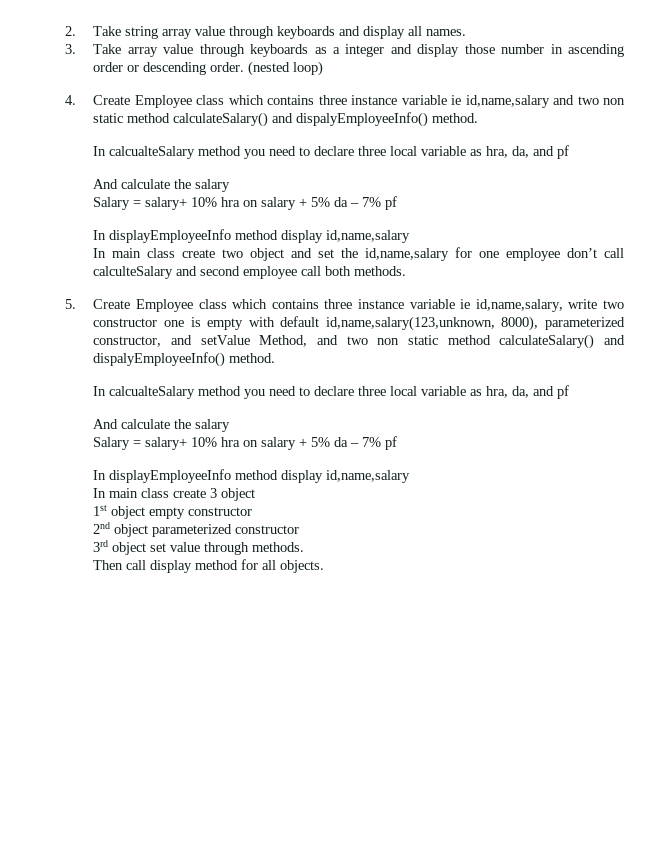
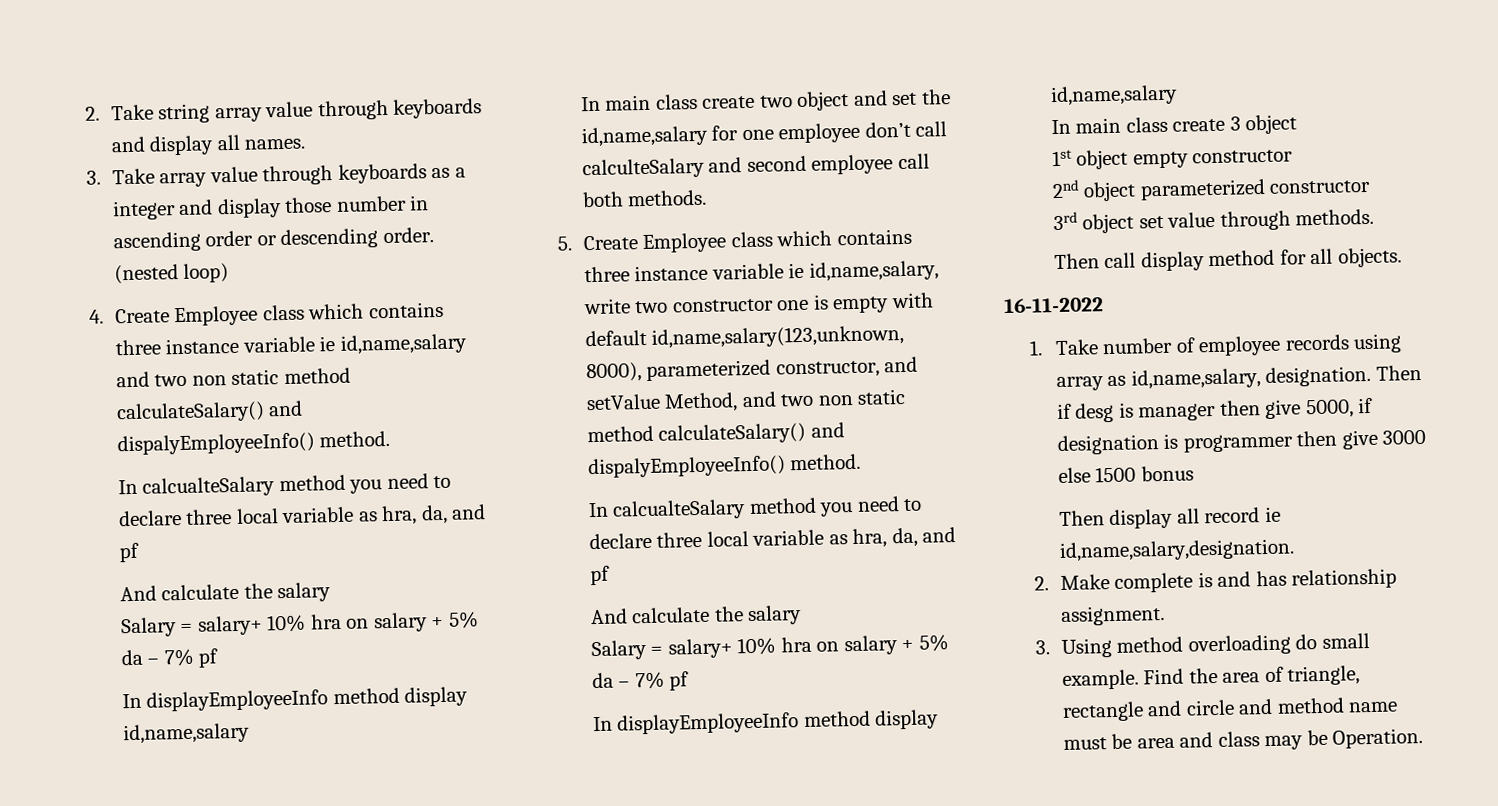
(325, 566) none -> [1004,297,1104,314] [1029,333,1403,357] [1055,364,1422,392] [1056,397,1374,423] [1056,429,1427,456] [1057,465,1194,484] [1058,506,1281,530] [1058,538,1295,563] [1034,568,1398,593] [1060,604,1165,627] [1035,633,1370,659] [1061,665,1361,690] [1061,697,1399,722] [1062,727,1424,751] // 16-11-2022 // 1. Take number of employee records using array as id,name,salary, designation. Then if desg is manager then give 5000, if designation is programmer then give 3000 else 1500 bonus // Then display all record ie id,name,salary,designation. // 2. Make complete is and has relationship assignment. // 3. Using method overloading do small example. Find the area of triangle, rectangle and circle and method name must be area and class may be Operation.

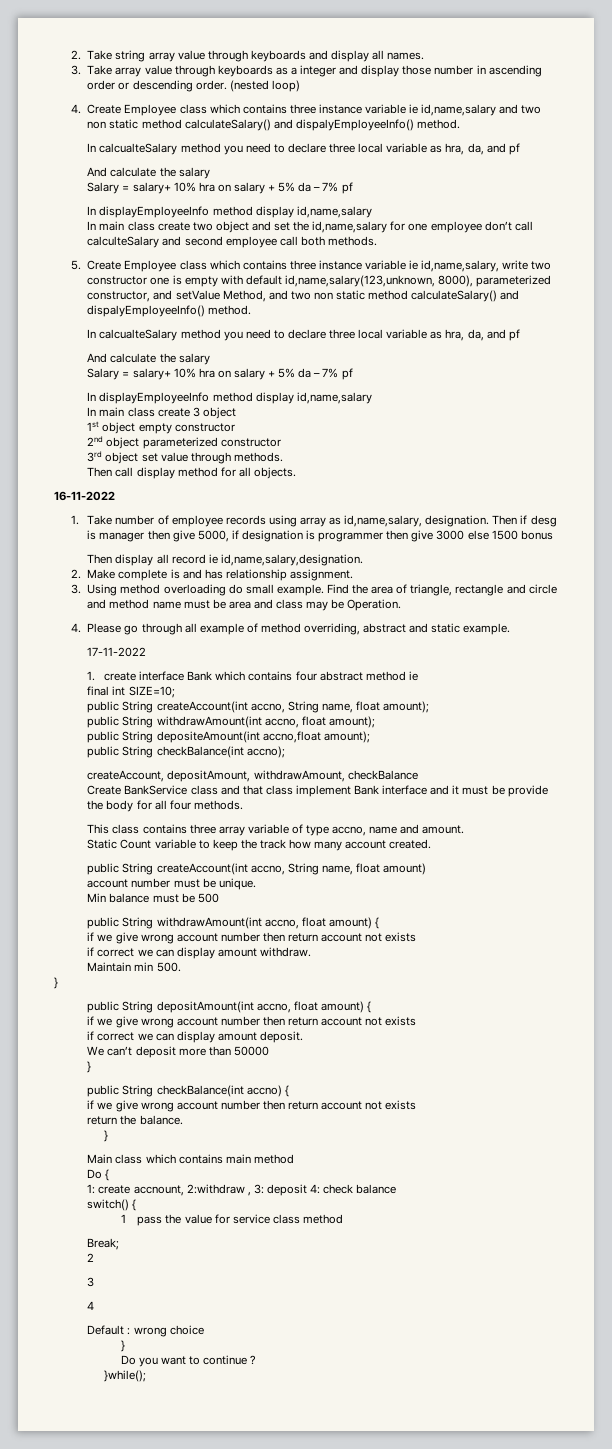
(1424, 738) none -> [70,623,511,635] [87,647,147,657] [87,671,418,681] [87,686,175,698] [87,701,430,713] [87,716,375,728] [87,731,370,743] [87,746,285,758] [87,770,418,782] [87,785,548,797] [87,800,243,812] [87,824,465,836] [87,839,432,851] [87,863,427,875] [87,878,256,890] [87,893,219,903] [87,917,379,929] [87,932,417,944] [87,947,311,959] [87,962,181,972] [54,977,58,989] [87,1001,371,1013] [87,1016,417,1028] [87,1031,303,1043] [87,1046,269,1058] [87,1061,92,1073] [87,1085,289,1097] [87,1100,417,1112] [87,1115,183,1125] [103,1130,108,1142] [87,1154,294,1164] [87,1169,110,1181] [87,1184,397,1196] [87,1199,137,1211] [120,1214,343,1226] [87,1238,120,1250] [87,1253,95,1262] [87,1277,95,1287] [87,1301,95,1310] [87,1325,204,1337] [120,1340,125,1352] [120,1355,257,1367] [103,1370,146,1382] // 4. Please go through all example of method overriding, abstract and static example. // 17-11-2022 // 1. create interface Bank which contains four abstract method ie // final int SIZE=10; // public String createAccount(int accno, String name, float amount); // public String withdrawAmount(int accno, float amount); // public String depositeAmount(int accno,float amount); // public String checkBalance(int accno); // createAccount, depositAmount, withdrawAmount, checkBalance // Create BankService class and that class implement Bank interface and it must be provide the body for all four methods. // This class contains three array variable of type accno, name and amount. // Static Count variable to keep the track how many account created. // public String createAccount(int accno, String name, float amount) // account number must be unique. // Min balance must be 500 // public String withdrawAmount(int accno, float amount) { // if we give wrong account number then return account not exists // if correct we can display amount withdraw. // Maintain min 500. // } // public String depositAmount(int accno, float amount) { // if we give wrong account number then return account not exists // if correct we can display amount deposit. // We can’t deposit more than 50000 // } // public String checkBalance(int accno) { // if we give wrong account number then return account not exists // return the balance. // } // Main class which contains main method // Do { // 1: create accnount, 2:withdraw , 3: deposit 4: check balance // switch() { // 1 pass the value for service class method // Break; // 2 // 3 // 4 // Default : wrong choice // } // Do you want to continue ? // }while();

